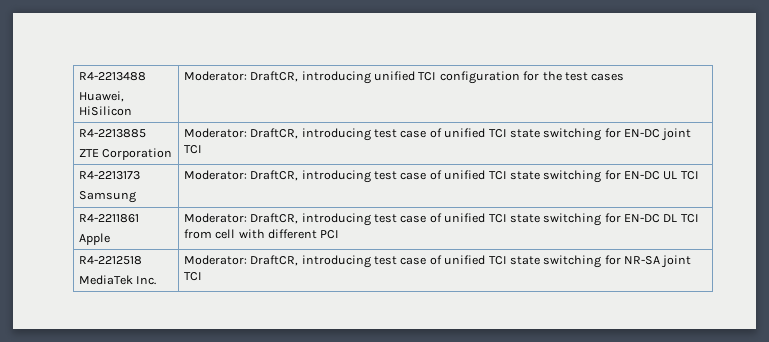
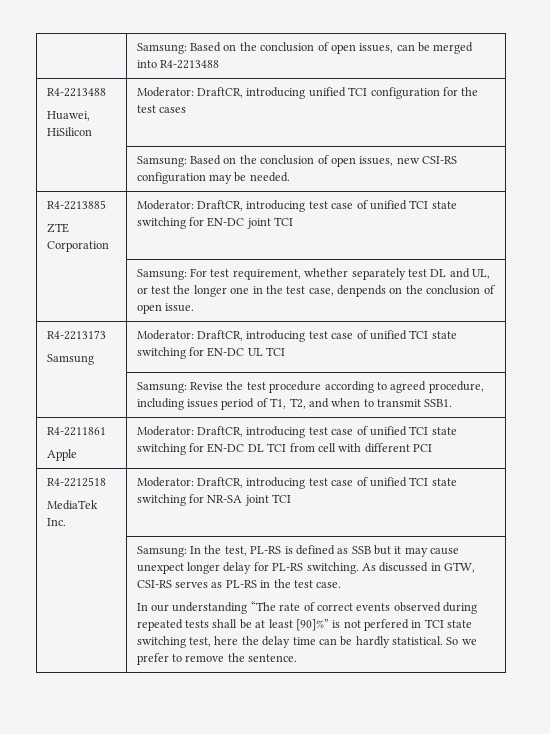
(78, 76) none -> [136,42,474,54] [136,60,220,69] | Samsung: Based on the conclusion of open issues, can be merged into R4-2213488 //
(625, 77) none -> [136,155,458,167] [136,172,290,184] // | Samsung: Based on the conclusion of open issues, new CSI-RS configuration may be needed.
(202, 149) none -> [136,268,491,280] [136,285,495,297] [136,303,195,314] // | Samsung: For test requirement, whether separately test DL and UL, or test the longer one in the test case, denpends on the conclusion of open issue.
(699, 175) none -> [136,381,484,393] [136,398,453,410] // | Samsung: Revise the test procedure according to agreed procedure, including issues period of T1, T2, and when to transmit SSB1.
(202, 276) none -> [136,545,460,557] [136,562,476,574] [136,579,342,588] [136,601,478,614] [136,619,473,631] [136,636,477,648] [136,653,298,665] // | Samsung: In the test, PL-RS is defined as SSB but it may cause unexpect longer delay for PL-RS switching. As discussed in GTW, CSI-RS serves as PL-RS in the test case. // In our understanding “The rate of correct events observed during repeated tests shall be at least [90]%” is not perfered in TCI state switching test, here the delay time can be hardly statistical. So we prefer to remove the sentence.

